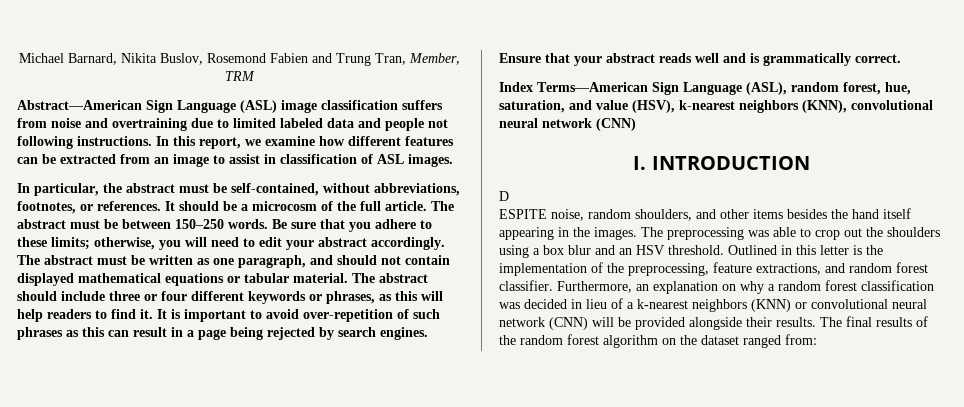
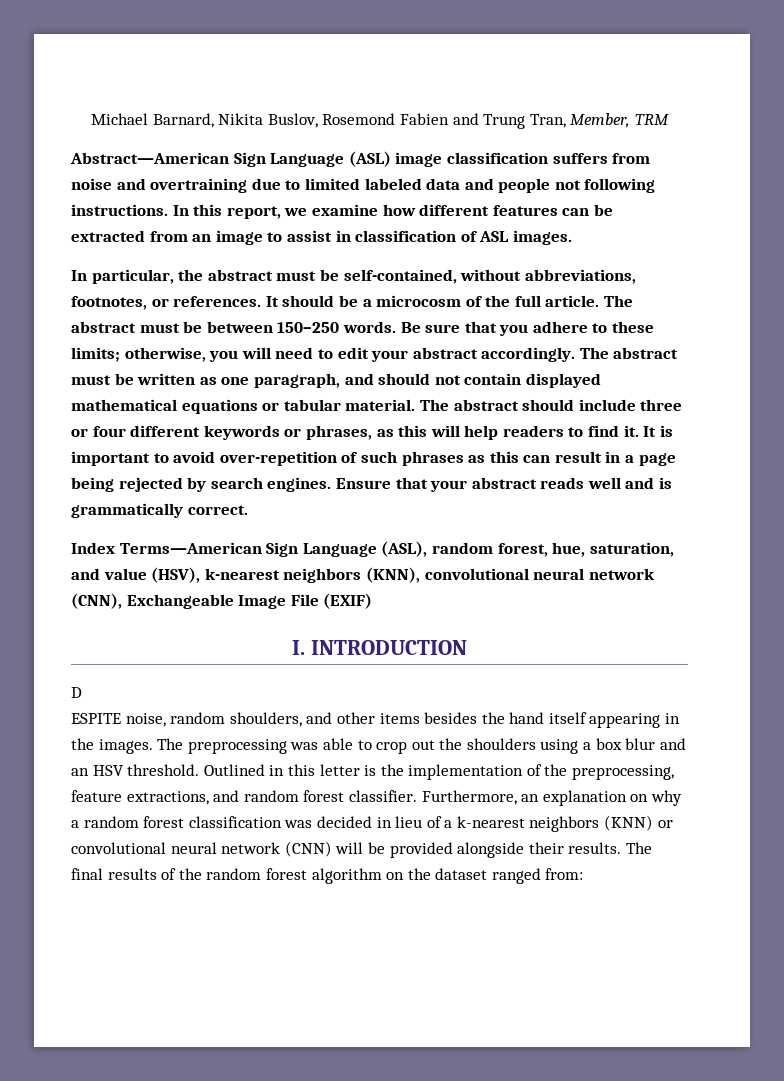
[596,118,636,131] (CNN) -> [71,593,373,609] (CNN), Exchangeable Image File (EXIF)

